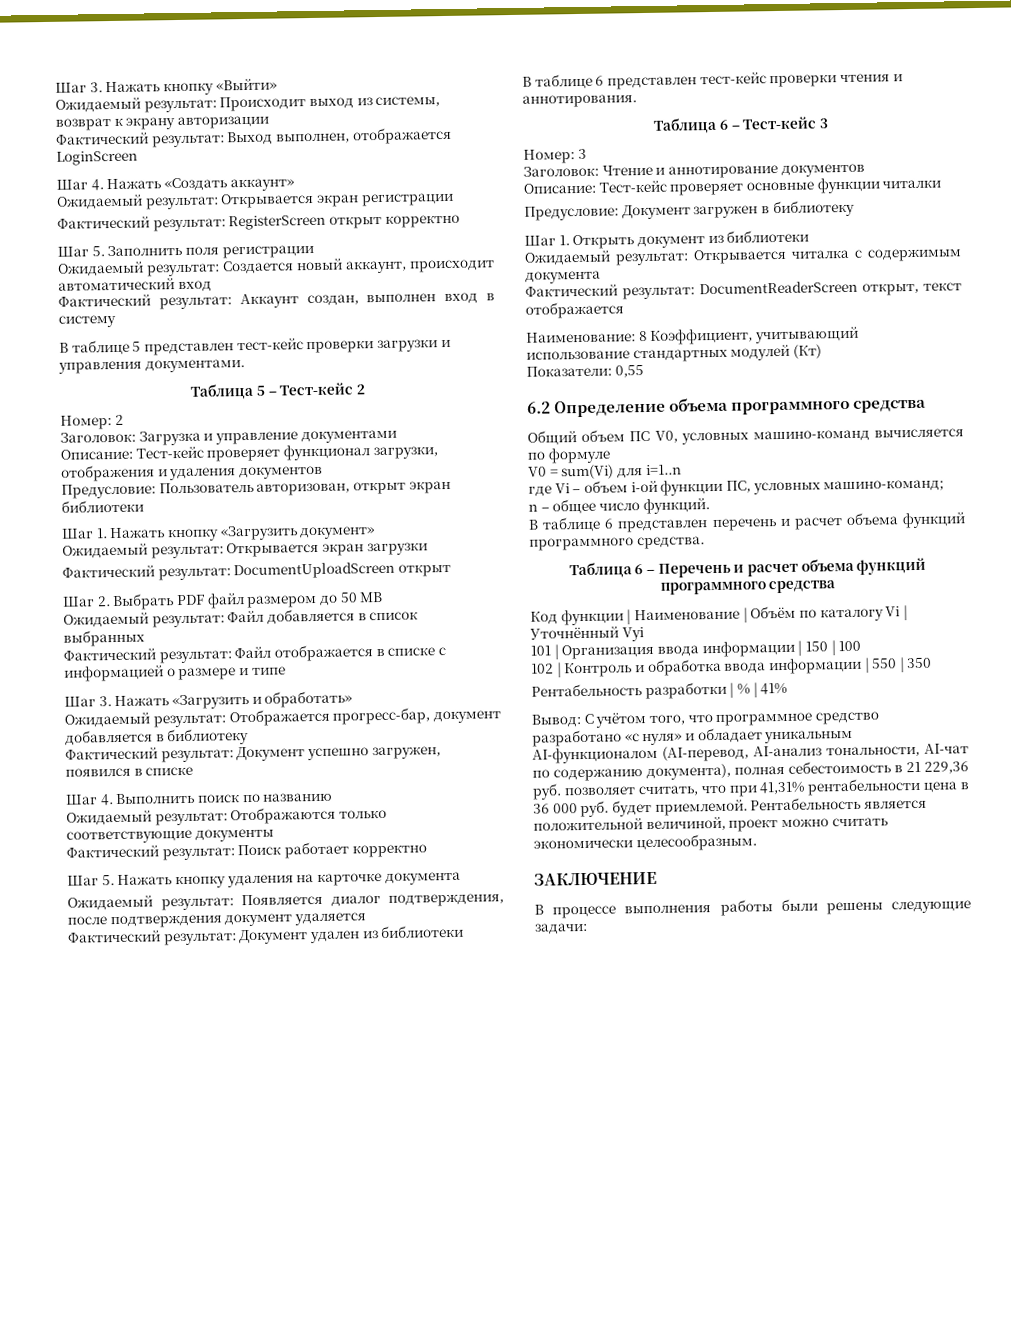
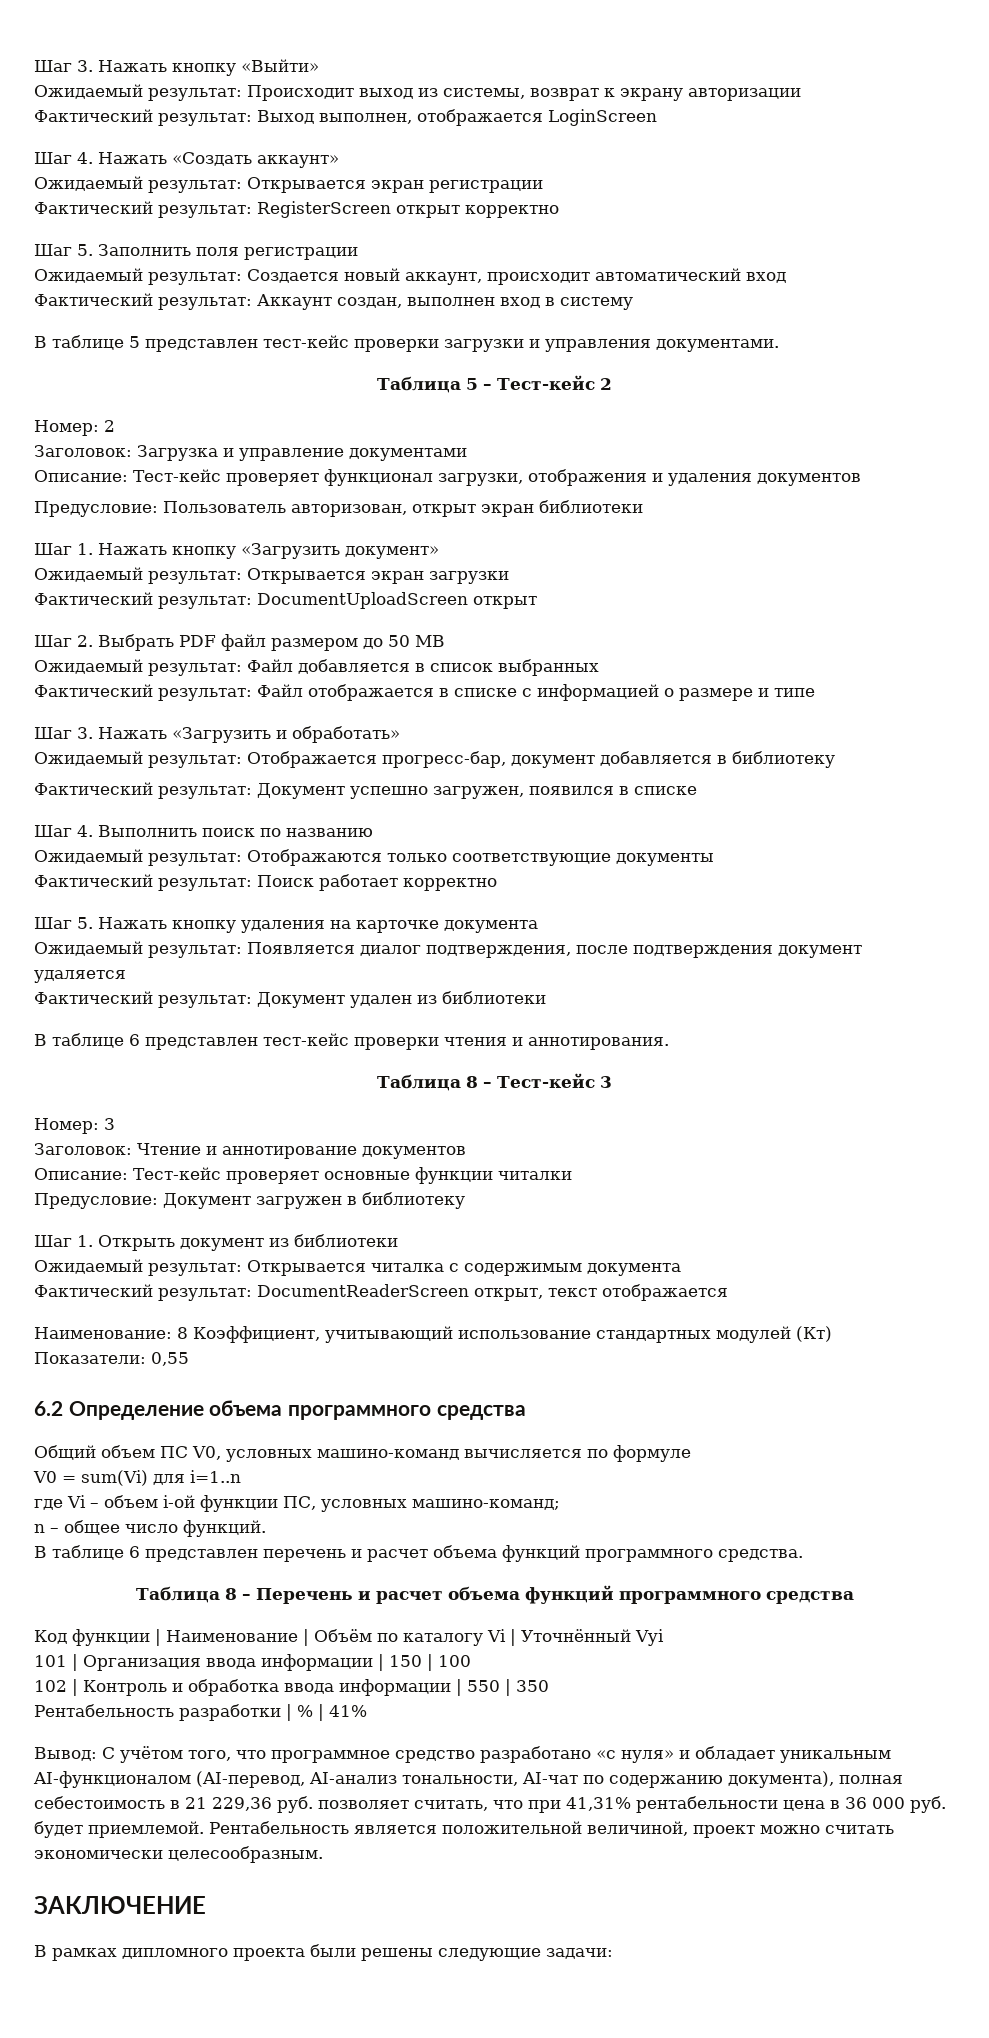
[718,119,729,130] 6 -> [466,1076,478,1088] 8
[634,564,644,575] 6 -> [224,1588,237,1600] 8
[552,899,773,919] процессе выполнения работы -> [52,1948,305,1961] рамках дипломного проекта

